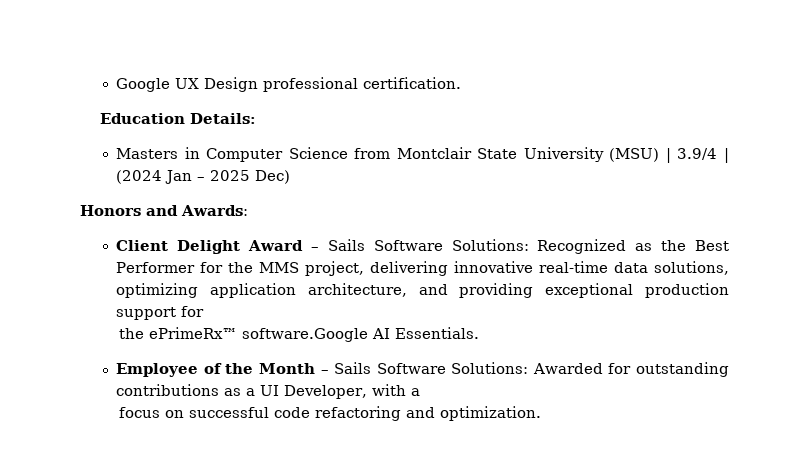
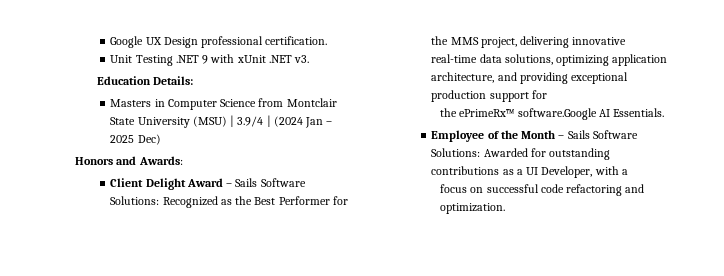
(462, 83) none -> [110,54,310,66] // Unit Testing .NET 9 with xUnit .NET v3.

